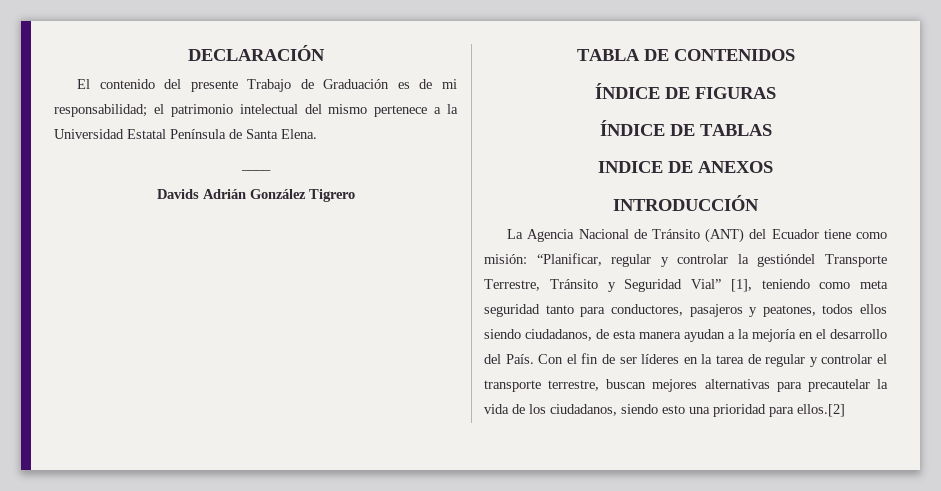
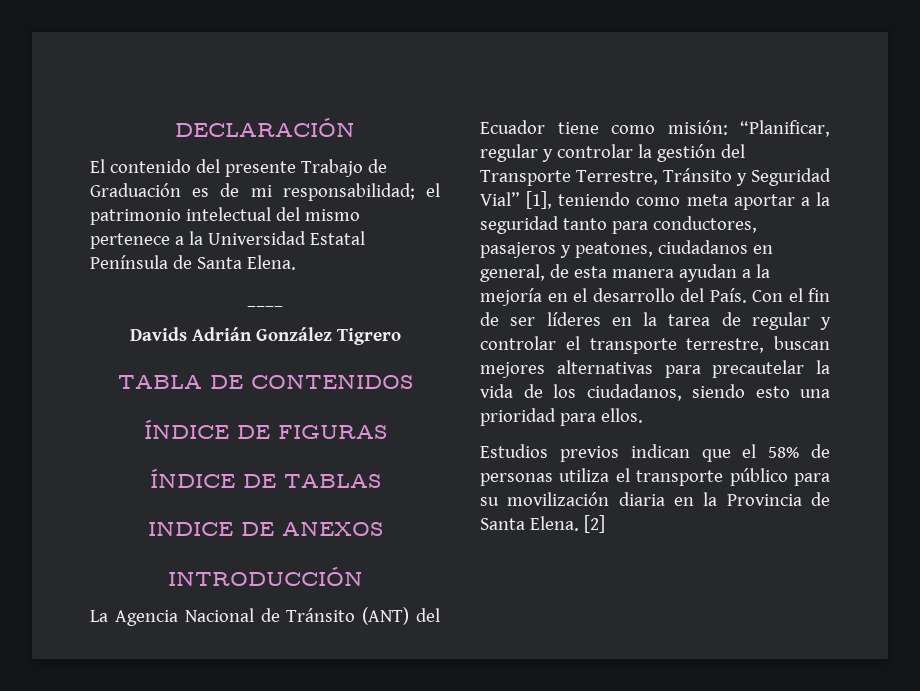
[757,254,816,267] gestióndel -> [656,144,745,162] gestión del
(888, 284) none -> [733,192,830,210] aportar a la
[822,304,887,314] [484,329,592,341] todos ellos siendo ciudadanos, -> [657,240,773,254] [480,264,545,282] ciudadanos en general,
[797,404,845,417] ellos.[2] -> [600,408,643,423] [480,444,830,462] [480,468,830,486] [480,492,830,506] [480,515,605,533] ellos. // Estudios previos indican que el 58% de personas utiliza el transporte público para su movilización diaria en la Provincia de Santa Elena. [2]

